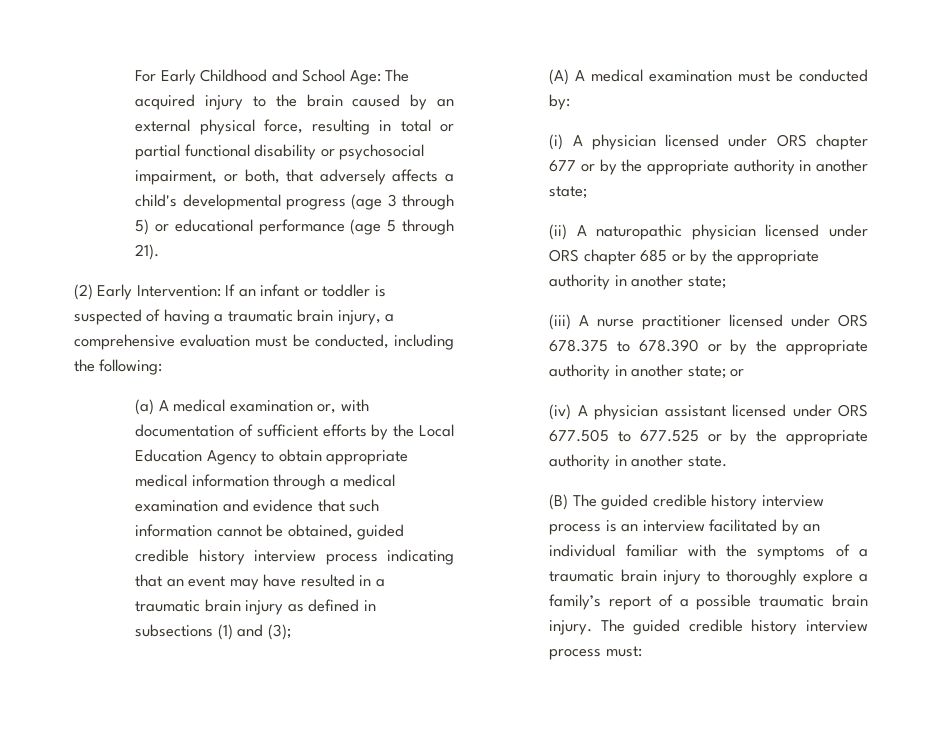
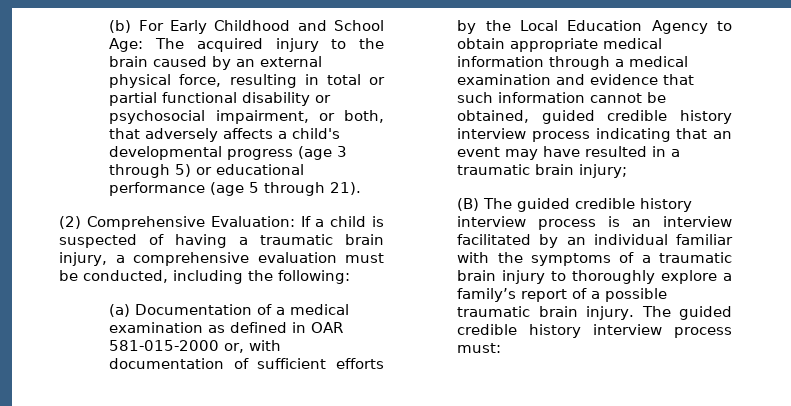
(135, 76) none -> [109,20,132,33] (b)
[97,284,371,300] Early Intervention: If an infant or toddler -> [86,216,367,230] Comprehensive Evaluation: If a child
[158,399,313,412] A medical examination -> [135,304,350,315] [109,322,344,333] [109,340,220,351] Documentation of a medical examination as defined in OAR 581-015-2000
[245,599,376,615] [135,624,291,640] [549,69,868,85] [549,94,571,110] [549,134,868,150] [549,159,868,175] [549,186,588,199] [549,224,868,240] [549,249,820,265] [549,274,726,290] [549,314,868,330] [549,339,868,355] [549,364,745,380] [549,404,868,420] [549,429,868,445] [549,454,727,470] injury as defined in subsections (1) and (3); // (A) A medical examination must be conducted by: // (i) A physician licensed under ORS chapter 677 or by the appropriate authority in another state; // (ii) A naturopathic physician licensed under ORS chapter 685 or by the appropriate authority in another state; // (iii) A nurse practitioner licensed under ORS 678.375 to 678.390 or by the appropriate authority in another state; or // (iv) A physician assistant licensed under ORS 677.505 to 677.525 or by the appropriate authority in another state. -> [579,164,628,178] injury;

